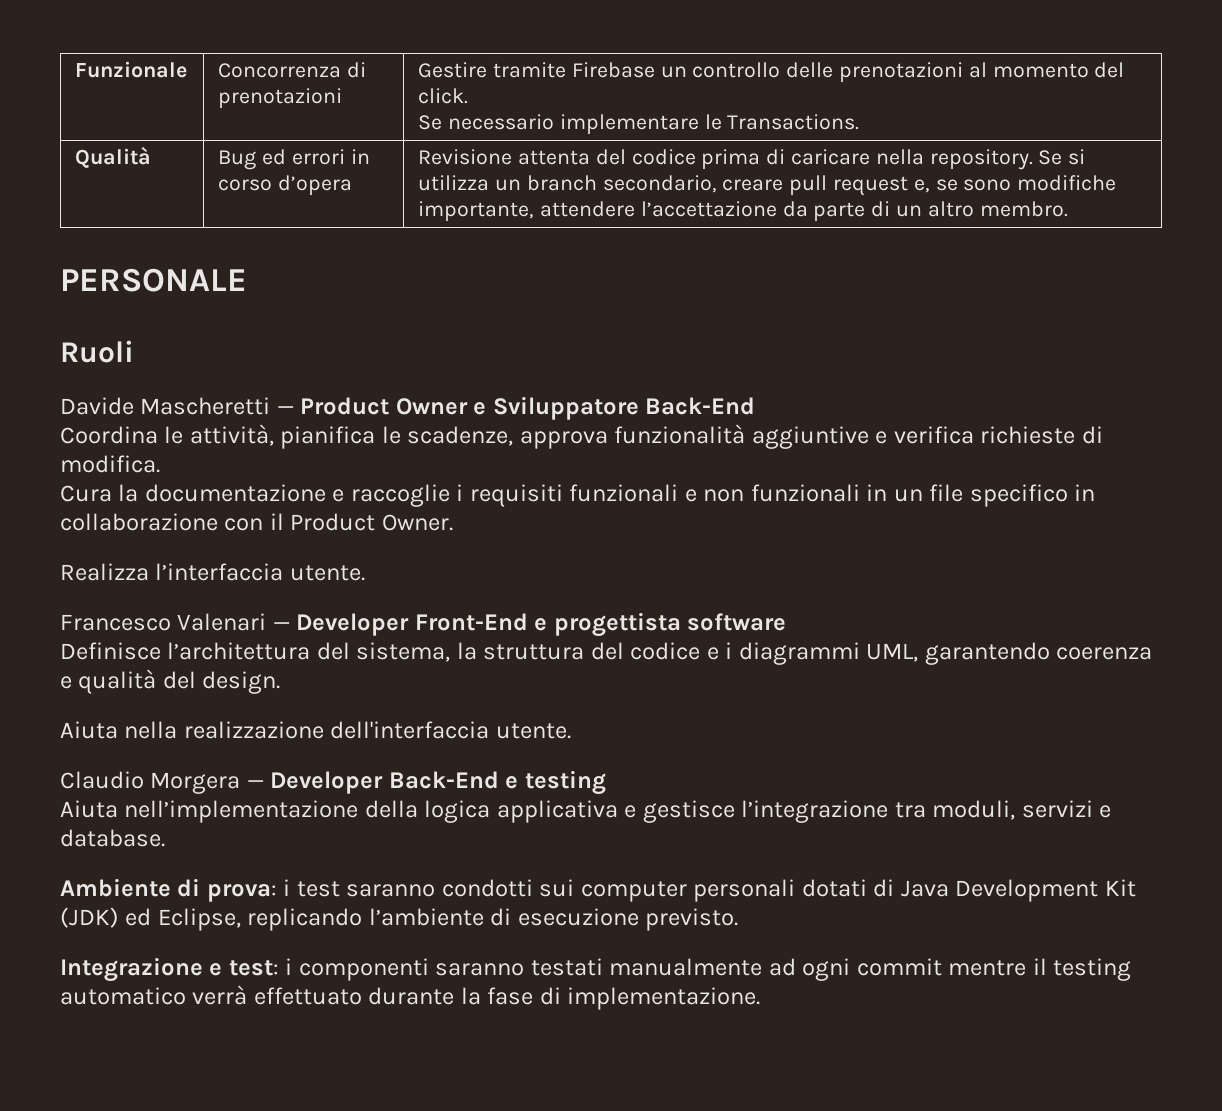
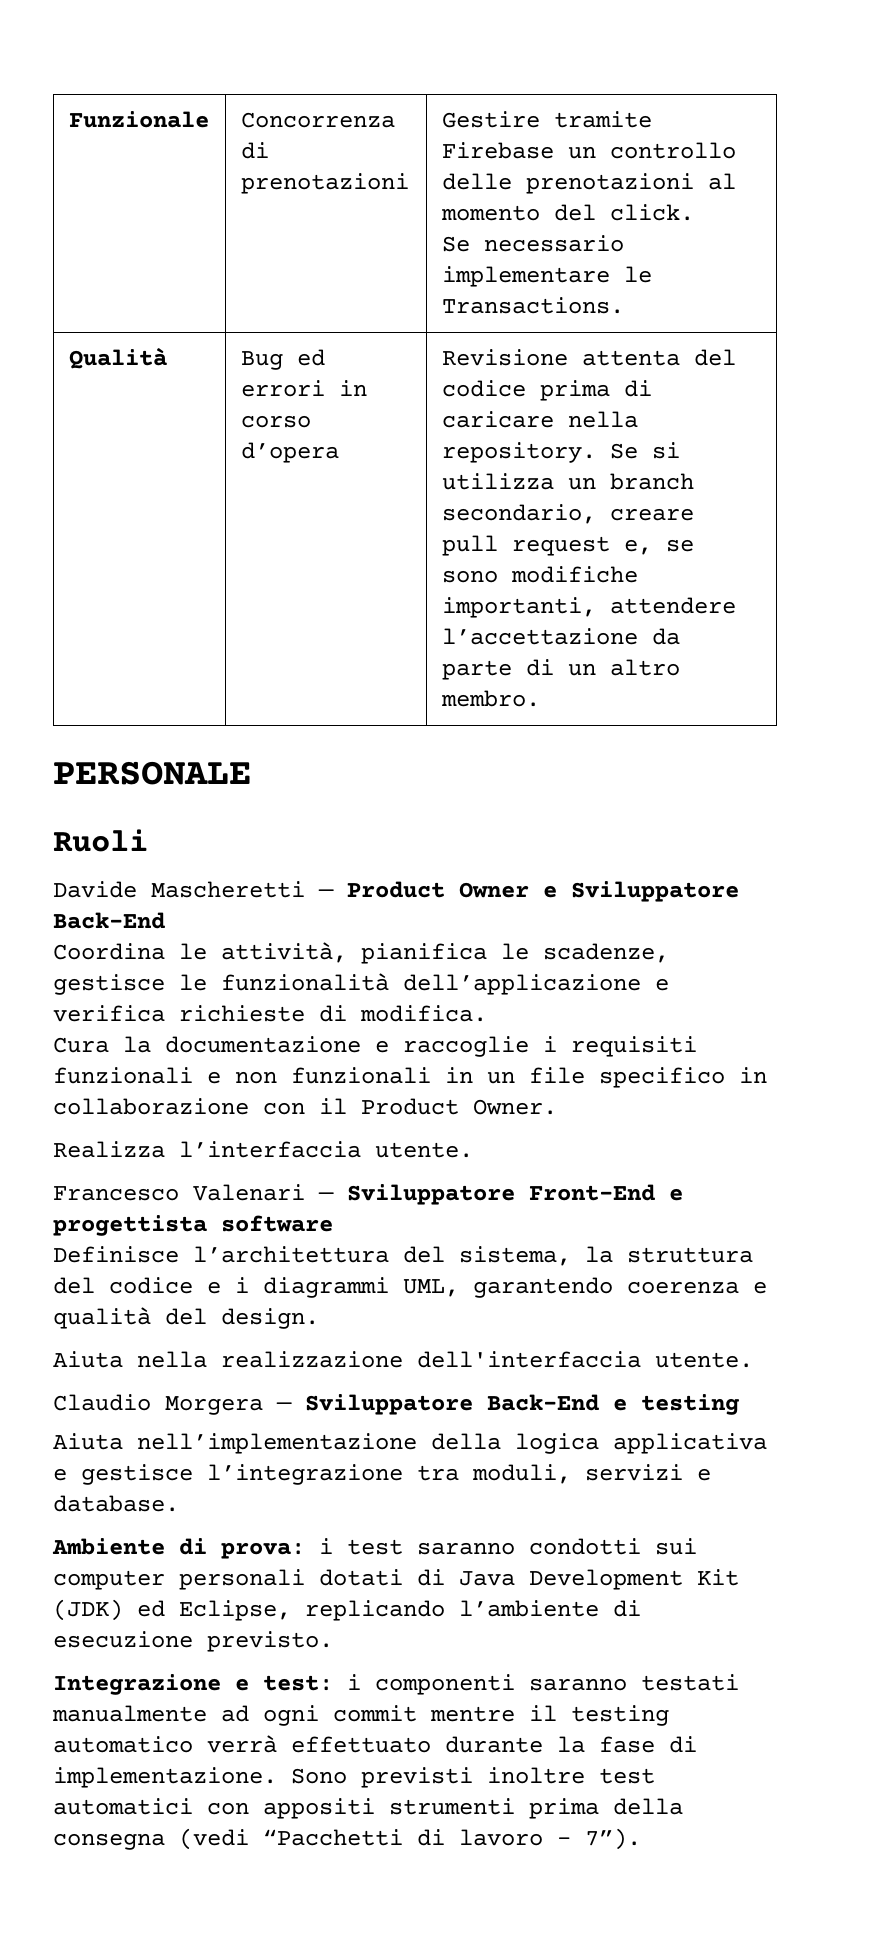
[418,201,535,222] importante, -> [441,597,596,618] importanti,
[519,424,869,449] approva funzionalità aggiuntive -> [53,973,641,995] gestisce le funzionalità dell’applicazione
[296,613,410,636] Developer -> [347,1184,515,1205] Sviluppatore
[270,771,384,794] Developer -> [305,1394,473,1415] Sviluppatore
(761, 998) none -> [291,1767,655,1788] [53,1798,683,1819] [53,1828,641,1850] Sono previsti inoltre test automatici con appositi strumenti prima della consegna (vedi “Pacchetti di lavoro - 7”).

